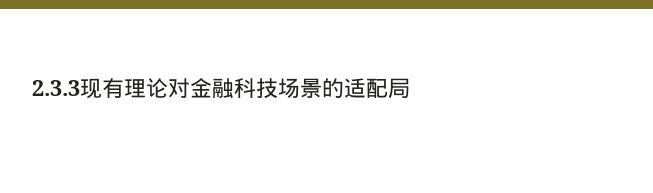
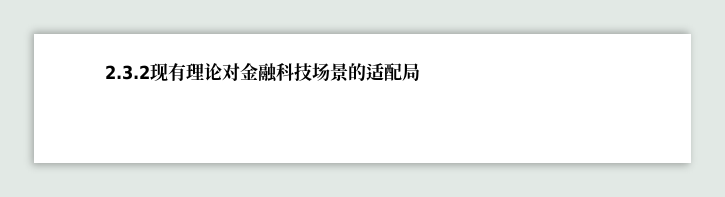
[32,80,80,96] 2.3.3 -> [105,65,150,80] 2.3.2

